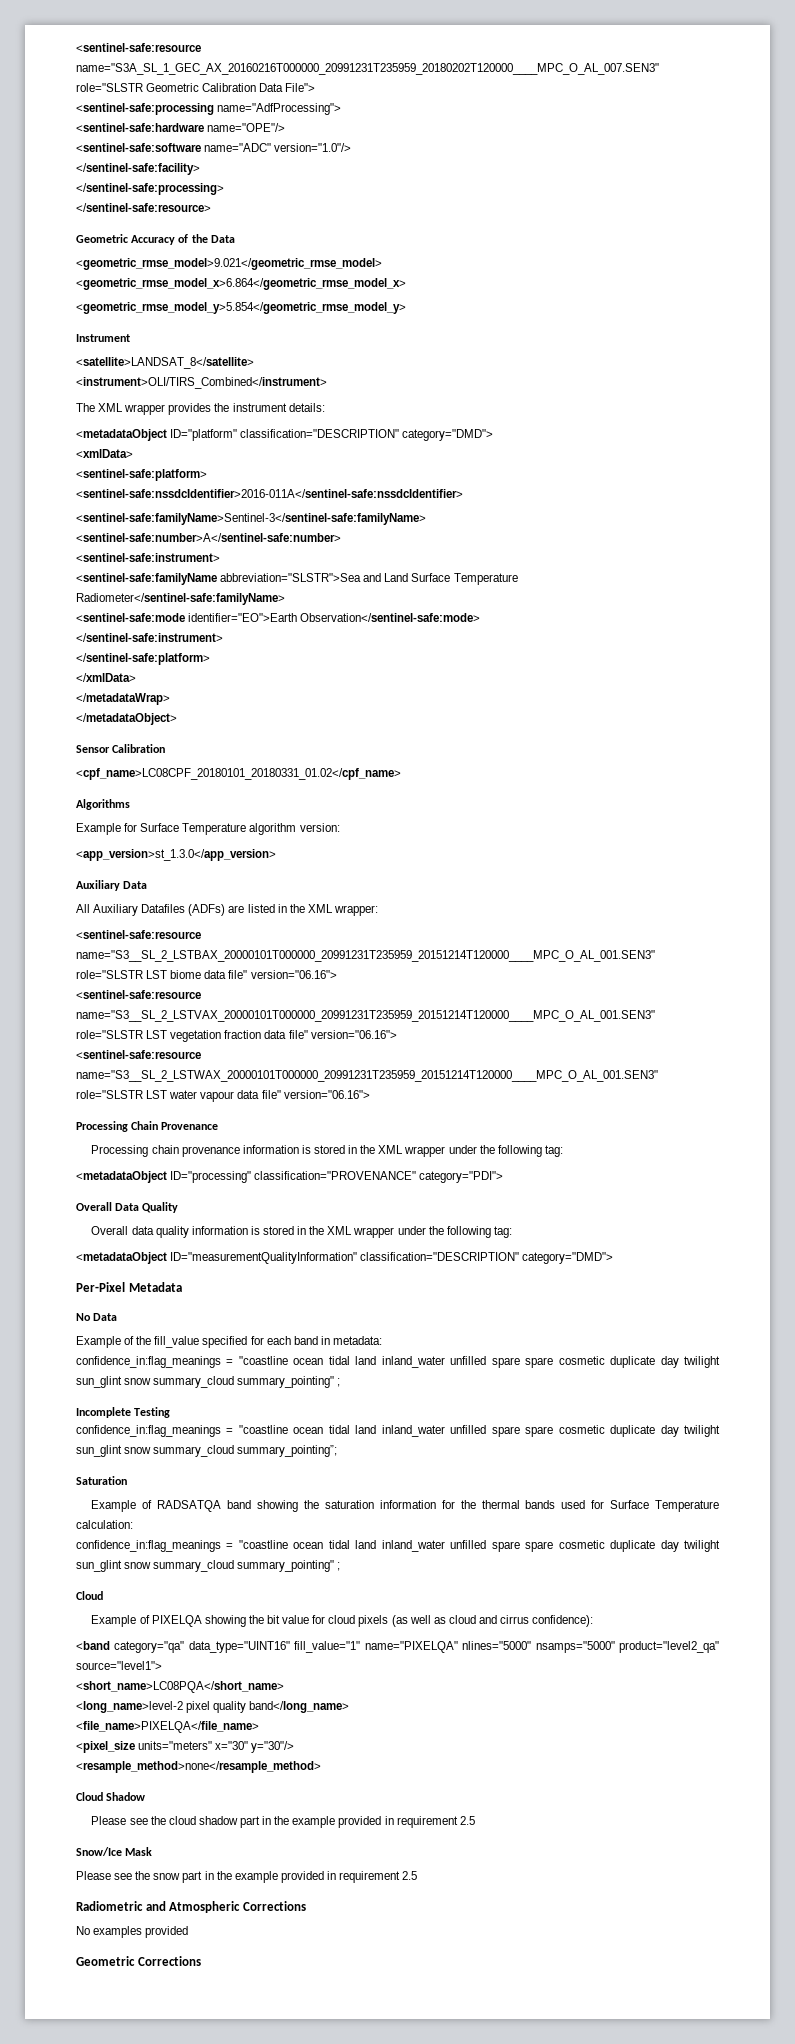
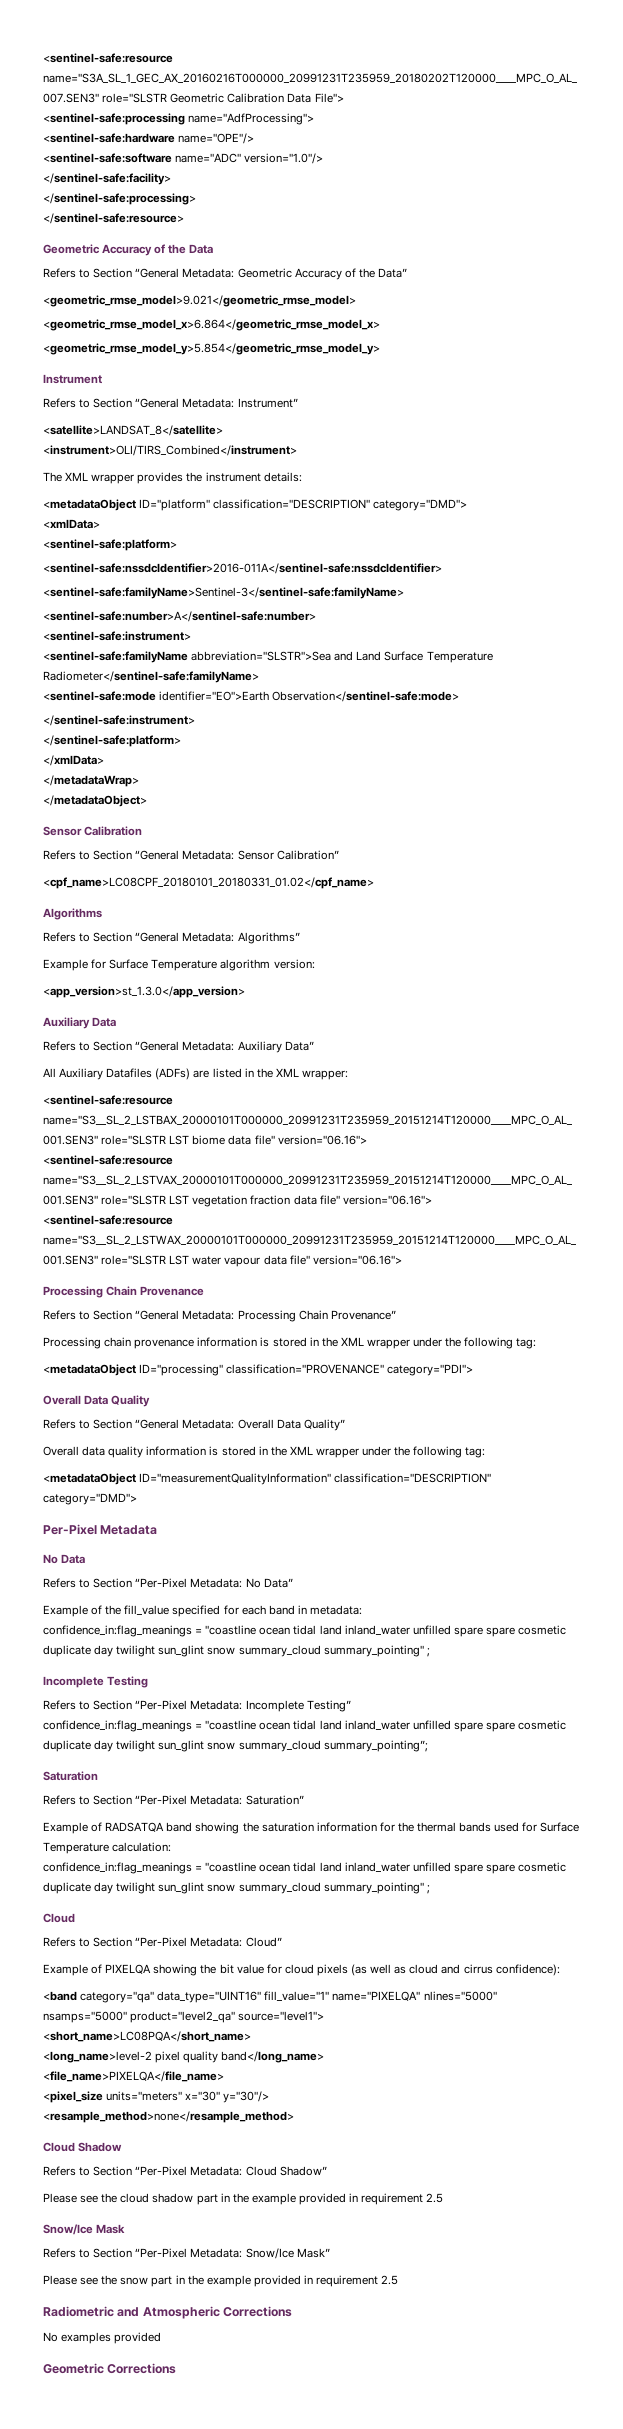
[76,258,382,270] [76,278,406,290] [76,302,406,314] [76,334,130,342] <geometric_rmse_model>9.021</geometric_rmse_model> // <geometric_rmse_model_x>6.864</geometric_rmse_model_x> // <geometric_rmse_model_y>5.854</geometric_rmse_model_y> // Instrument -> [43,268,407,280] [43,295,356,307] [43,319,380,331] [43,343,380,355] [43,374,102,384] [43,398,298,408] Refers to Section “General Metadata: Geometric Accuracy of the Data” // <geometric_rmse_model>9.021</geometric_rmse_model> // <geometric_rmse_model_x>6.864</geometric_rmse_model_x> // <geometric_rmse_model_y>5.854</geometric_rmse_model_y> // Instrument // Refers to Section “General Metadata: Instrument”
[76,768,401,780] [76,799,130,810] <cpf_name>LC08CPF_20180101_20180331_01.02</cpf_name> // Algorithms -> [43,850,339,860] [43,877,374,889] [43,908,102,920] [43,932,300,944] Refers to Section “General Metadata: Sensor Calibration” // <cpf_name>LC08CPF_20180101_20180331_01.02</cpf_name> // Algorithms // Refers to Section “General Metadata: Algorithms”
(148, 885) none -> [43,1041,314,1053] // Refers to Section “General Metadata: Auxiliary Data”
(219, 1126) none -> [43,1310,396,1322] // Refers to Section “General Metadata: Processing Chain Provenance”
(179, 1207) none -> [43,1419,345,1431] // Refers to Section “General Metadata: Overall Data Quality”
(118, 1317) none -> [43,1578,293,1588] // Refers to Section “Per-Pixel Metadata: No Data”
(171, 1412) none -> [43,1700,351,1712] // Refers to Section “Per-Pixel Metadata: Incomplete Testing”
(127, 1480) none -> [43,1795,304,1805] // Refers to Section “Per-Pixel Metadata: Saturation”
(103, 1595) none -> [43,1937,282,1947] // Refers to Section “Per-Pixel Metadata: Cloud”
(146, 1796) none -> [43,2166,327,2176] // Refers to Section “Per-Pixel Metadata: Cloud Shadow”
(153, 1851) none -> [43,2248,330,2259] // Refers to Section “Per-Pixel Metadata: Snow/Ice Mask”

